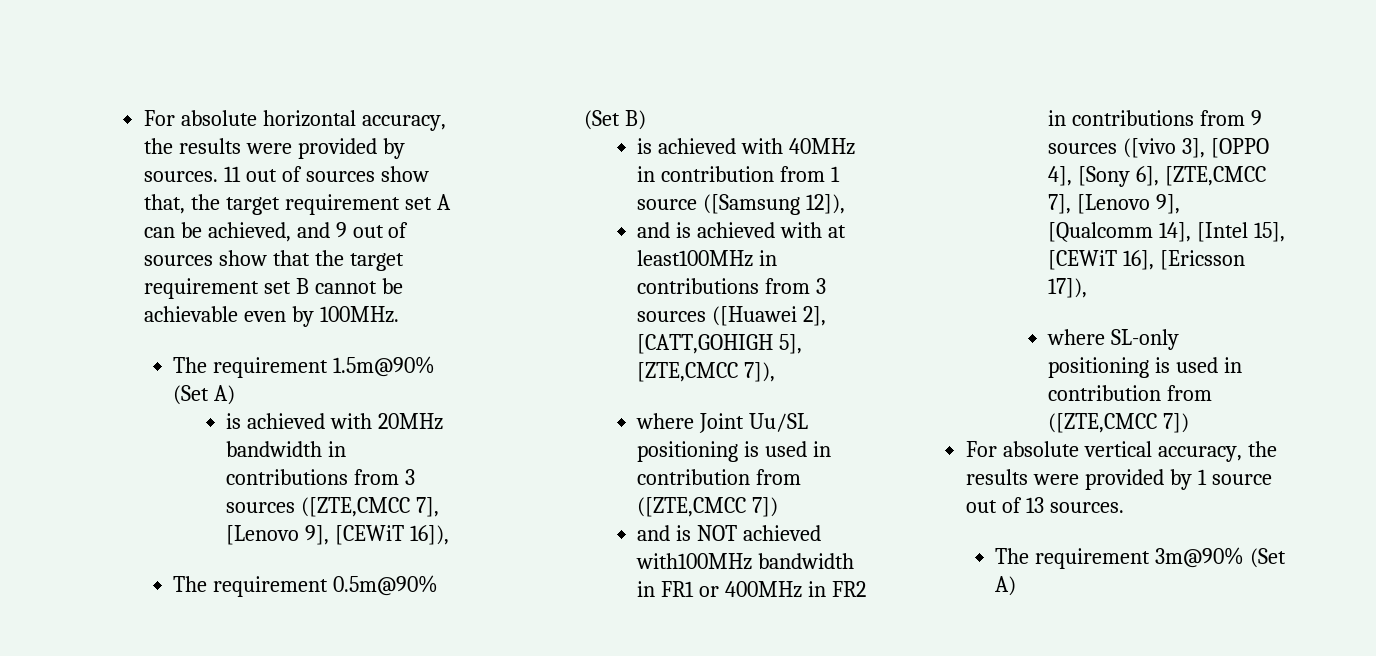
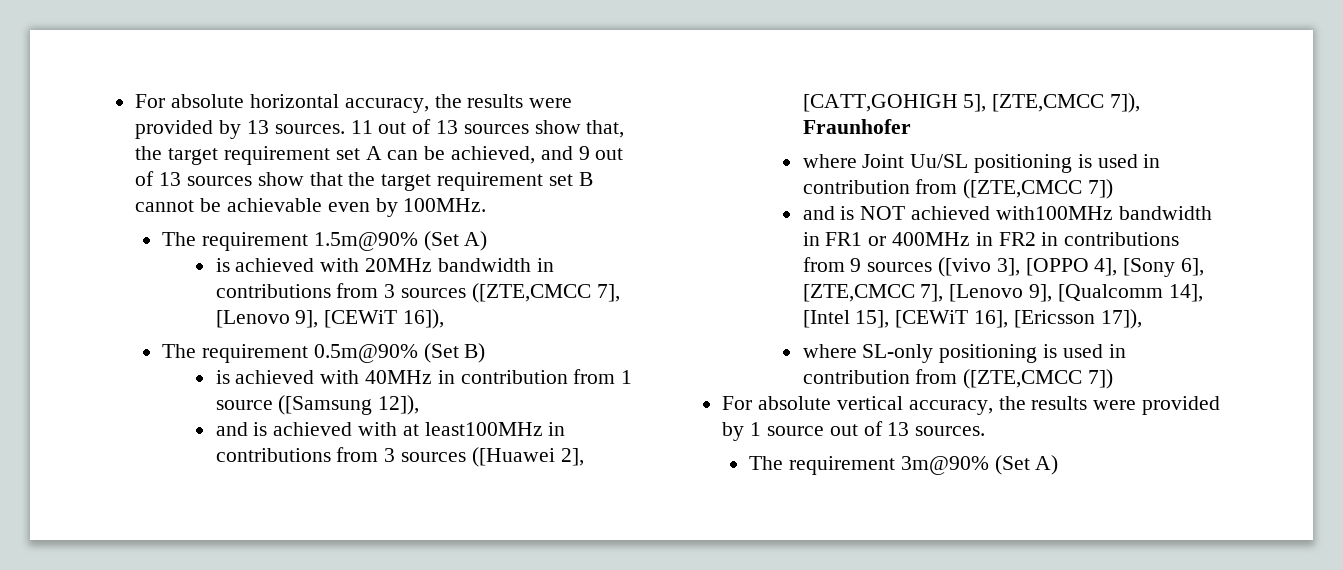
(405, 148) none -> [247,120,270,134] 13
(302, 174) none -> [436,120,459,134] 13
(409, 230) none -> [159,172,182,186] 13
(776, 372) none -> [802,119,911,134] Fraunhofer

